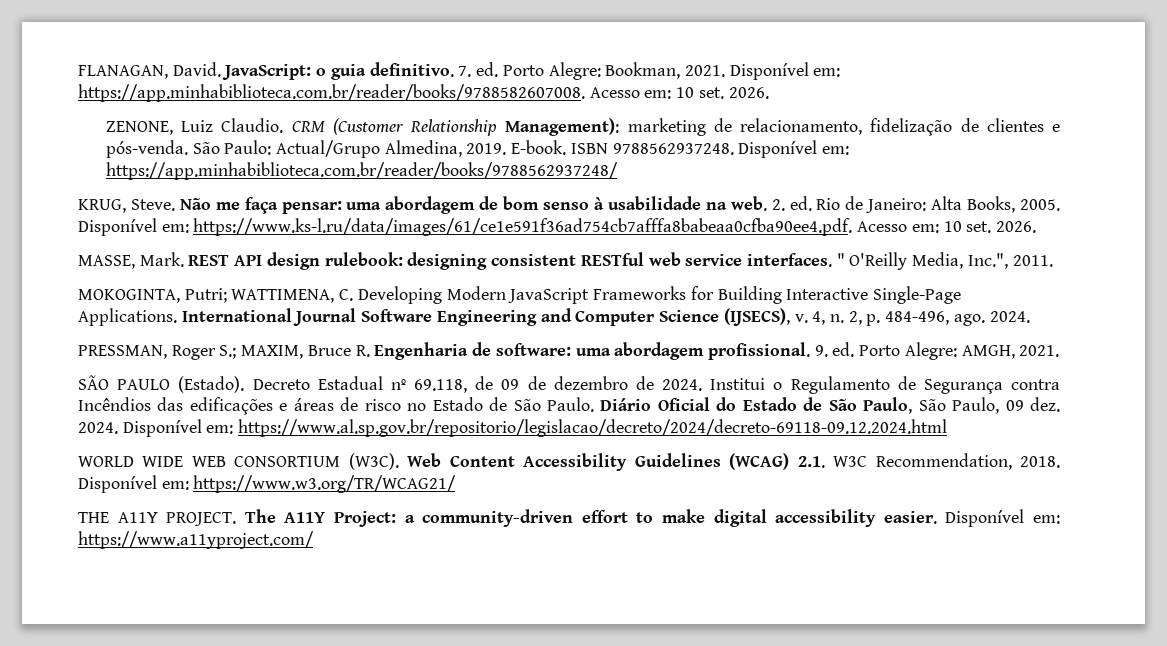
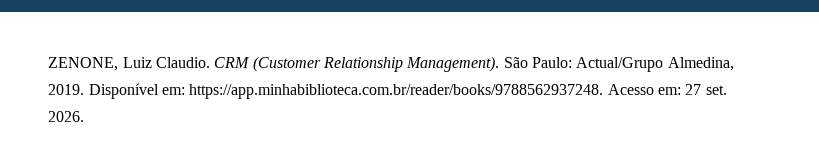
[78,62,841,80] [78,84,769,102] FLANAGAN, David. JavaScript: o guia definitivo. 7. ed. Porto Alegre: Bookman, 2021. Disponível em: https://app.minhabiblioteca.com.br/reader/books/9788582607008. Acesso em: 10 set. 2026. // -> (48, 64) none
[505,118,1060,136] [105,140,188,158] Management): marketing de relacionamento, fidelização de clientes e pós-venda. -> [406,56,500,72] Management).
[511,140,850,158] [105,162,618,180] [78,196,1060,214] [78,218,1037,236] [78,252,1053,270] [78,286,961,304] [78,308,1030,326] [78,342,1060,360] [78,375,1060,394] [78,397,1061,415] [78,419,948,437] [78,453,1060,471] [78,475,457,493] [78,509,1061,527] [78,531,314,549] E-book. ISBN 9788562937248. Disponível em: https://app.minhabiblioteca.com.br/reader/books/9788562937248/ // KRUG, Steve. Não me faça pensar: uma abordagem de bom senso à usabilidade na web. 2. ed. Rio de Janeiro: Alta Books, 2005. Disponível em: https://www.ks-l.ru/data/images/61/ce1e591f36ad754cb7afffa8babeaa0cfba90ee4.pdf. Acesso em: 10 set. 2026. // MASSE, Mark. REST API design rulebook: designing consistent RESTful web service interfaces. " O'Reilly Media, Inc.", 2011. // MOKOGINTA, Putri; WATTIMENA, C. Developing Modern JavaScript Frameworks for Building Interactive Single-Page Applications. International Journal Software Engineering and Computer Science (IJSECS), v. 4, n. 2, p. 484-496, ago. 2024. // PRESSMAN, Roger S.; MAXIM, Bruce R. Engenharia de software: uma abordagem profissional. 9. ed. Porto Alegre: AMGH, 2021. // SÃO PAULO (Estado). Decreto Estadual nº 69.118, de 09 de dezembro de 2024. Institui o Regulamento de Segurança contra Incêndios das edificações e áreas de risco no Estado de São Paulo. Diário Oficial do Estado de São Paulo, São Paulo, 09 dez. 2024. Disponível em: https://www.al.sp.gov.br/repositorio/legislacao/decreto/2024/decreto-69118-09.12.2024.html // WORLD WIDE WEB CONSORTIUM (W3C). Web Content Accessibility Guidelines (WCAG) 2.1. W3C Recommendation, 2018. Disponível em: https://www.w3.org/TR/WCAG21/ // THE A11Y PROJECT. The A11Y Project: a community-driven effort to make digital accessibility easier. Disponível em: https://www.a11yproject.com/ -> [88,83,727,99] [48,111,85,122] Disponível em: https://app.minhabiblioteca.com.br/reader/books/9788562937248. Acesso em: 27 set. 2026.

